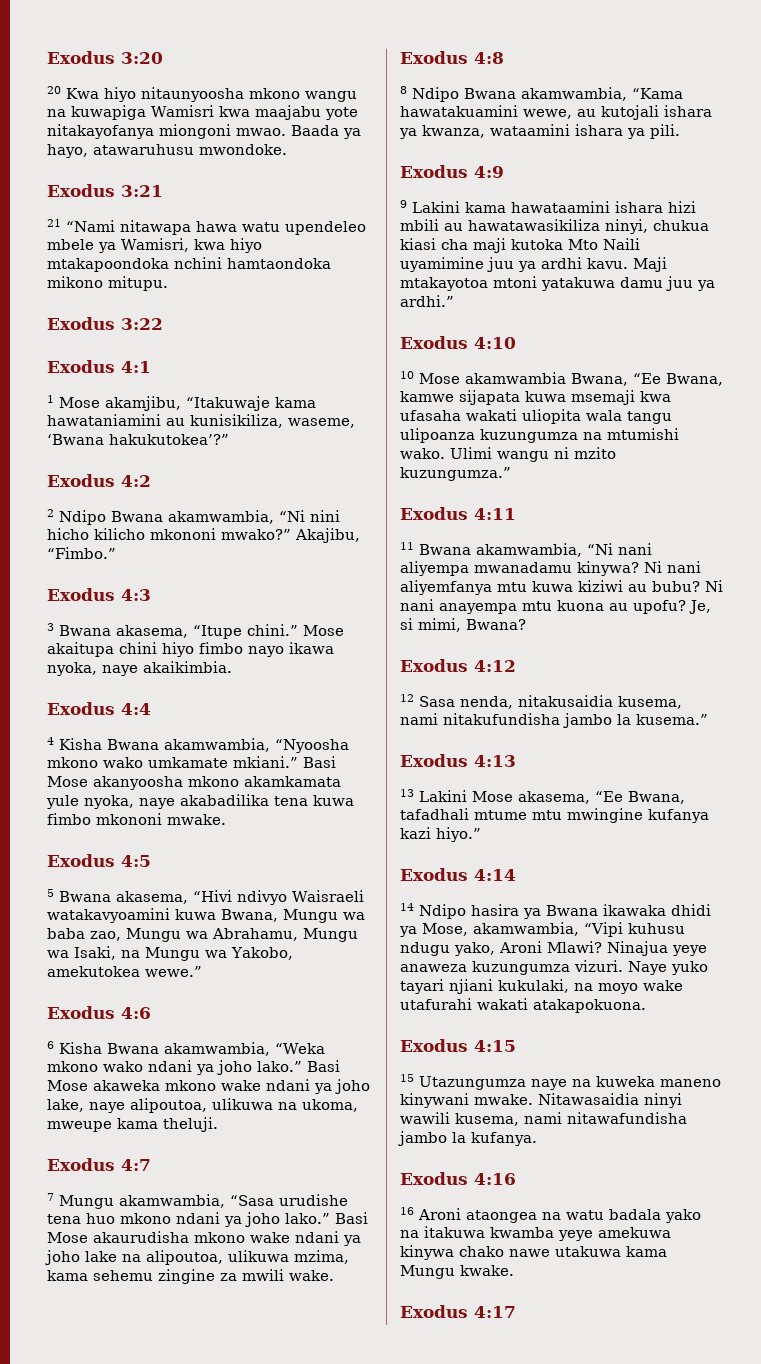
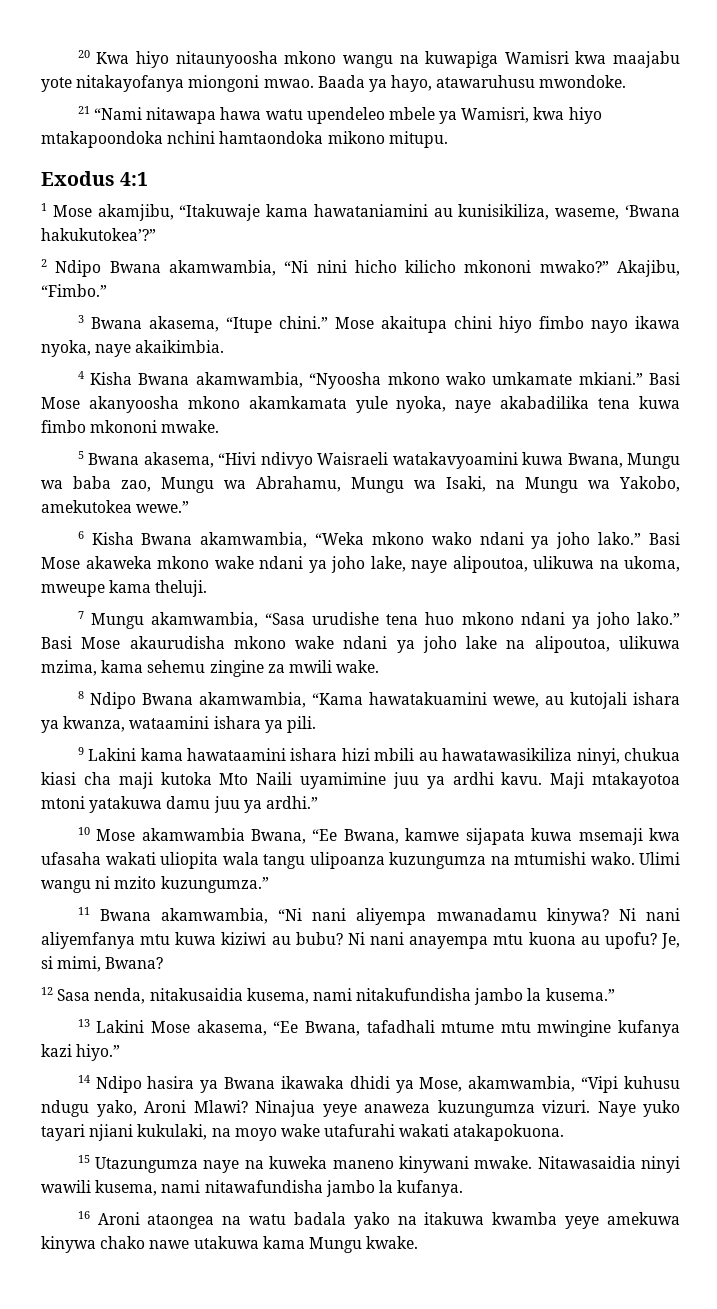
[47,51,163,64] Exodus 3:20 // -> (77, 54) none
[47,184,163,197] // Exodus 3:21 -> (627, 81) none
[47,317,163,330] // Exodus 3:22 -> (448, 139) none
[47,474,151,487] // Exodus 4:2 -> (156, 234) none
[47,588,151,601] // Exodus 4:3 -> (107, 290) none
[47,702,151,715] // Exodus 4:4 -> (225, 346) none
[47,854,151,867] // Exodus 4:5 -> (220, 426) none
[47,1006,151,1019] // Exodus 4:6 -> (190, 507) none
[47,1158,151,1171] // Exodus 4:7 -> (208, 588) none
[400,51,504,64] // Exodus 4:8 -> (380, 666) none
[400,165,504,178] // Exodus 4:9 -> (316, 724) none
[400,336,516,349] // Exodus 4:10 -> (318, 802) none
[400,507,516,520] // Exodus 4:11 -> (269, 884) none
[400,659,516,672] // Exodus 4:12 -> (164, 963) none
[400,754,516,767] // Exodus 4:13 -> (615, 994) none
[400,868,516,881] // Exodus 4:14 -> (121, 1052) none
[400,1039,516,1052] // Exodus 4:15 -> (565, 1132) none
[400,1172,516,1185] // Exodus 4:16 -> (464, 1188) none
[400,1305,516,1318] // Exodus 4:17 -> (419, 1242) none

